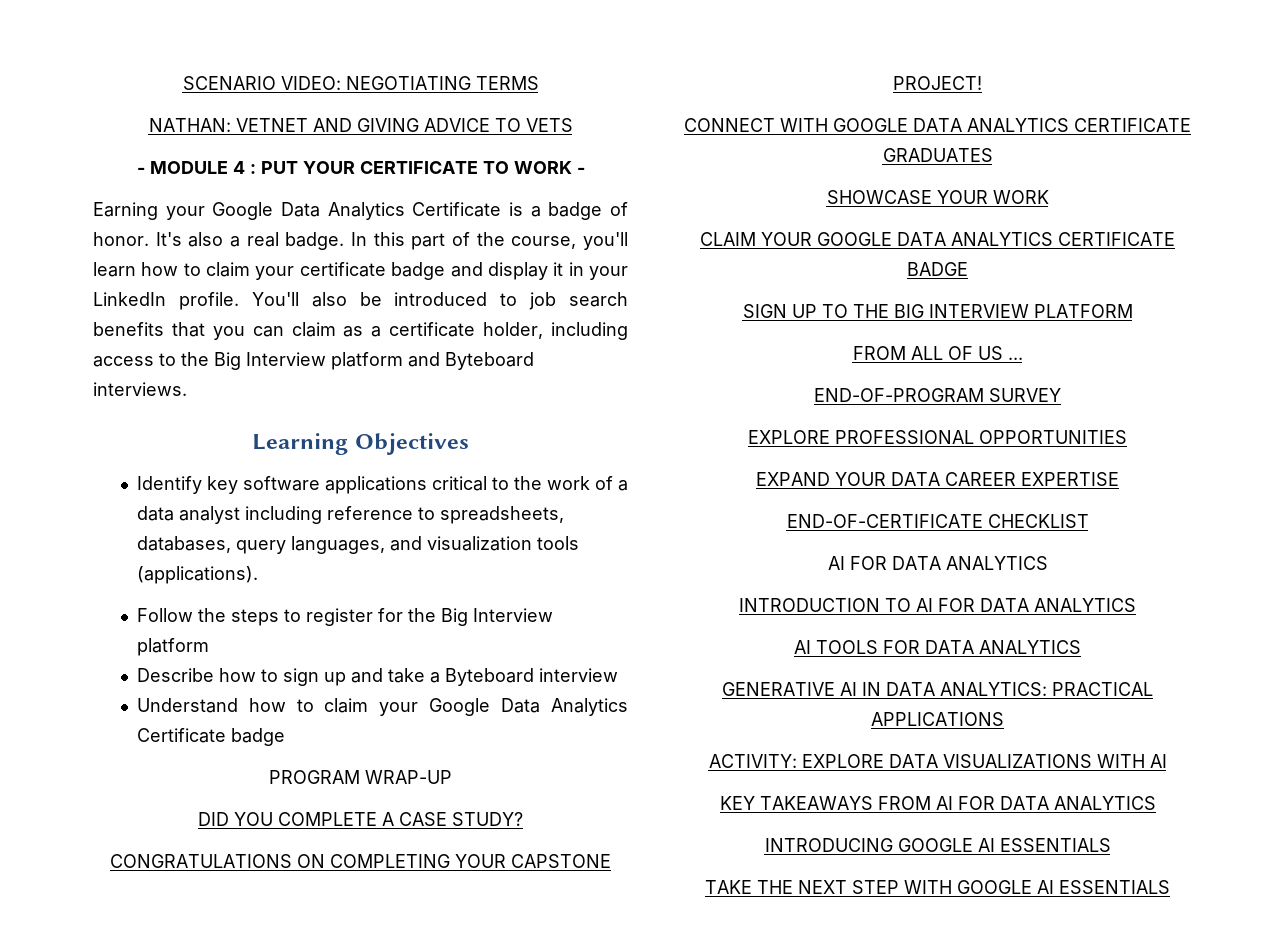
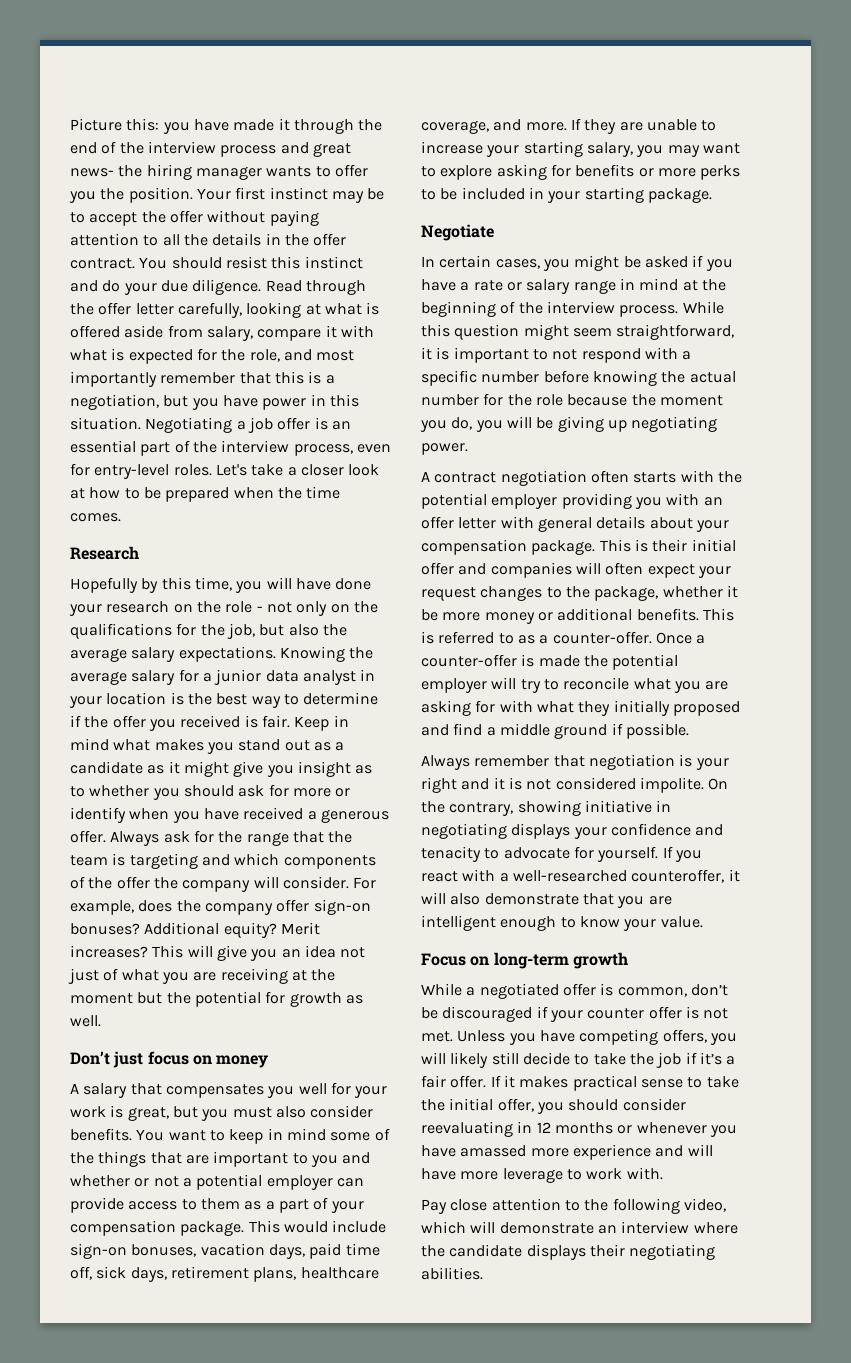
[182,76,539,90] [148,118,573,132] [136,161,585,174] [93,202,628,220] [93,232,628,250] [93,262,628,280] [93,292,628,310] [93,322,629,340] [93,352,534,370] [93,382,187,396] [252,433,469,455] [136,476,628,494] [136,506,564,524] [136,536,579,554] [136,566,258,584] [136,608,553,626] [136,638,209,656] [136,668,618,686] [136,698,628,716] [136,728,285,746] [269,770,452,784] [198,812,523,826] [110,854,611,868] [893,76,982,90] [684,118,1191,132] [882,148,993,162] [826,190,1049,204] [700,232,1175,246] [907,262,968,276] [742,304,1133,318] [852,346,1023,360] [814,388,1061,402] [748,430,1127,444] [756,472,1119,486] [786,514,1089,528] [827,556,1048,570] [739,598,1136,612] [794,640,1081,654] [722,682,1153,696] [871,712,1004,726] [708,754,1167,768] [719,796,1156,810] [764,838,1111,852] [705,880,1170,894] SCENARIO VIDEO: NEGOTIATING TERMS // NATHAN: VETNET AND GIVING ADVICE TO VETS // - MODULE 4 : PUT YOUR CERTIFICATE TO WORK - // Earning your Google Data Analytics Certificate is a badge of honor. It's also a real badge. In this part of the course, you'll learn how to claim your certificate badge and display it in your LinkedIn profile. You'll also be introduced to job search benefits that you can claim as a certificate holder, including access to the Big Interview platform and Byteboard interviews. // Learning Objectives // Identify key software applications critical to the work of a data analyst including reference to spreadsheets, databases, query languages, and visualization tools (applications). // Follow the steps to register for the Big Interview platform // Describe how to sign up and take a Byteboard interview // Understand how to claim your Google Data Analytics Certificate badge // PROGRAM WRAP-UP // DID YOU COMPLETE A CASE STUDY? // CONGRATULATIONS ON COMPLETING YOUR CAPSTONE PROJECT! // CONNECT WITH GOOGLE DATA ANALYTICS CERTIFICATE GRADUATES // SHOWCASE YOUR WORK // CLAIM YOUR GOOGLE DATA ANALYTICS CERTIFICATE BADGE // SIGN UP TO THE BIG INTERVIEW PLATFORM // FROM ALL OF US ... // END-OF-PROGRAM SURVEY // EXPLORE PROFESSIONAL OPPORTUNITIES // EXPAND YOUR DATA CAREER EXPERTISE // END-OF-CERTIFICATE CHECKLIST // AI FOR DATA ANALYTICS // INTRODUCTION TO AI FOR DATA ANALYTICS // AI TOOLS FOR DATA ANALYTICS // GENERATIVE AI IN DATA ANALYTICS: PRACTICAL APPLICATIONS // ACTIVITY: EXPLORE DATA VISUALIZATIONS WITH AI // KEY TAKEAWAYS FROM AI FOR DATA ANALYTICS // INTRODUCING GOOGLE AI ESSENTIALS // TAKE THE NEXT STEP WITH GOOGLE AI ESSENTIALS -> [70,118,383,134] [70,141,351,157] [70,164,368,180] [69,187,385,203] [70,210,319,226] [70,233,347,246] [70,256,363,269] [70,279,366,295] [70,302,380,318] [70,325,374,341] [70,348,355,364] [70,371,335,387] [70,394,359,410] [70,417,351,433] [70,440,391,456] [70,463,380,479] [70,486,341,502] [70,513,121,522] [70,546,139,560] [70,577,372,593] [69,601,378,616] [70,623,347,639] [70,646,374,662] [70,669,376,685] [69,692,379,708] [70,715,349,731] [70,738,345,754] [70,761,373,777] [70,784,351,800] [70,807,389,823] [70,830,353,846] [70,853,376,869] [70,876,377,892] [70,899,371,915] [70,922,320,938] [70,945,366,961] [68,968,336,984] [70,991,363,1007] [70,1015,101,1027] [70,1051,269,1068] [70,1082,388,1098] [70,1105,374,1121] [70,1128,390,1144] [70,1151,371,1167] [70,1174,364,1190] [70,1197,364,1213] [70,1220,387,1236] [70,1243,380,1259] [70,1266,379,1282] [421,118,717,134] [421,141,740,157] [421,164,741,180] [421,187,712,203] [421,224,494,241] [421,255,733,271] [421,278,726,294] [421,301,724,317] [421,324,735,340] [421,347,692,363] [421,370,736,386] [421,393,723,406] [420,416,718,432] [421,443,468,455] [421,470,742,486] [421,493,723,509] [421,516,729,532] [421,539,736,555] [421,562,731,578] [421,585,738,601] [421,608,734,624] [421,631,706,644] [421,654,679,670] [421,677,729,693] [421,700,740,716] [421,723,689,739] [421,754,729,770] [421,777,729,793] [421,800,672,816] [421,823,724,839] [421,846,702,862] [421,869,740,883] [421,892,672,908] [421,915,703,931] [421,952,628,969] [421,983,728,999] [421,1006,729,1022] [421,1029,737,1045] [421,1052,736,1068] [421,1075,739,1091] [421,1098,686,1114] [421,1121,737,1137] [421,1144,713,1160] [421,1167,663,1183] [421,1198,726,1214] [421,1221,738,1234] [421,1244,716,1260] [421,1267,483,1280] Picture this: you have made it through the end of the interview process and great news- the hiring manager wants to offer you the position. Your first instinct may be to accept the offer without paying attention to all the details in the offer contract. You should resist this instinct and do your due diligence. Read through the offer letter carefully, looking at what is offered aside from salary, compare it with what is expected for the role, and most importantly remember that this is a negotiation, but you have power in this situation. Negotiating a job offer is an essential part of the interview process, even for entry-level roles. Let's take a closer look at how to be prepared when the time comes. // Research // Hopefully by this time, you will have done your research on the role - not only on the qualifications for the job, but also the average salary expectations. Knowing the average salary for a junior data analyst in your location is the best way to determine if the offer you received is fair. Keep in mind what makes you stand out as a candidate as it might give you insight as to whether you should ask for more or identify when you have received a generous offer. Always ask for the range that the team is targeting and which components of the offer the company will consider. For example, does the company offer sign-on bonuses? Additional equity? Merit increases? This will give you an idea not just of what you are receiving at the moment but the potential for growth as well. // Don’t just focus on money // A salary that compensates you well for your work is great, but you must also consider benefits. You want to keep in mind some of the things that are important to you and whether or not a potential employer can provide access to them as a part of your compensation package. This would include sign-on bonuses, vacation days, paid time off, sick days, retirement plans, healthcare coverage, and more. If they are unable to increase your starting salary, you may want to explore asking for benefits or more perks to be included in your starting package. // Negotiate // In certain cases, you might be asked if you have a rate or salary range in mind at the beginning of the interview process. While this question might seem straightforward, it is important to not respond with a specific number before knowing the actual number for the role because the moment you do, you will be giving up negotiating power. // A contract negotiation often starts with the potential employer providing you with an offer letter with general details about your compensation package. This is their initial offer and companies will often expect your request changes to the package, whether it be more money or additional benefits. This is referred to as a counter-offer. Once a counter-offer is made the potential employer will try to reconcile what you are asking for with what they initially proposed and find a middle ground if possible. // Always remember that negotiation is your right and it is not considered impolite. On the contrary, showing initiative in negotiating displays your confidence and tenacity to advocate for yourself. If you react with a well-researched counteroffer, it will also demonstrate that you are intelligent enough to know your value. // Focus on long-term growth // While a negotiated offer is common, don’t be discouraged if your counter offer is not met. Unless you have competing offers, you will likely still decide to take the job if it’s a fair offer. If it makes practical sense to take the initial offer, you should consider reevaluating in 12 months or whenever you have amassed more experience and will have more leverage to work with. // Pay close attention to the following video, which will demonstrate an interview where the candidate displays their negotiating abilities.

